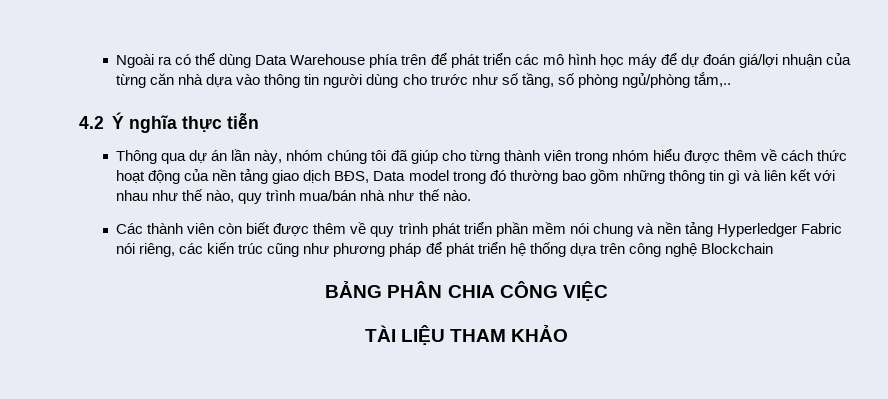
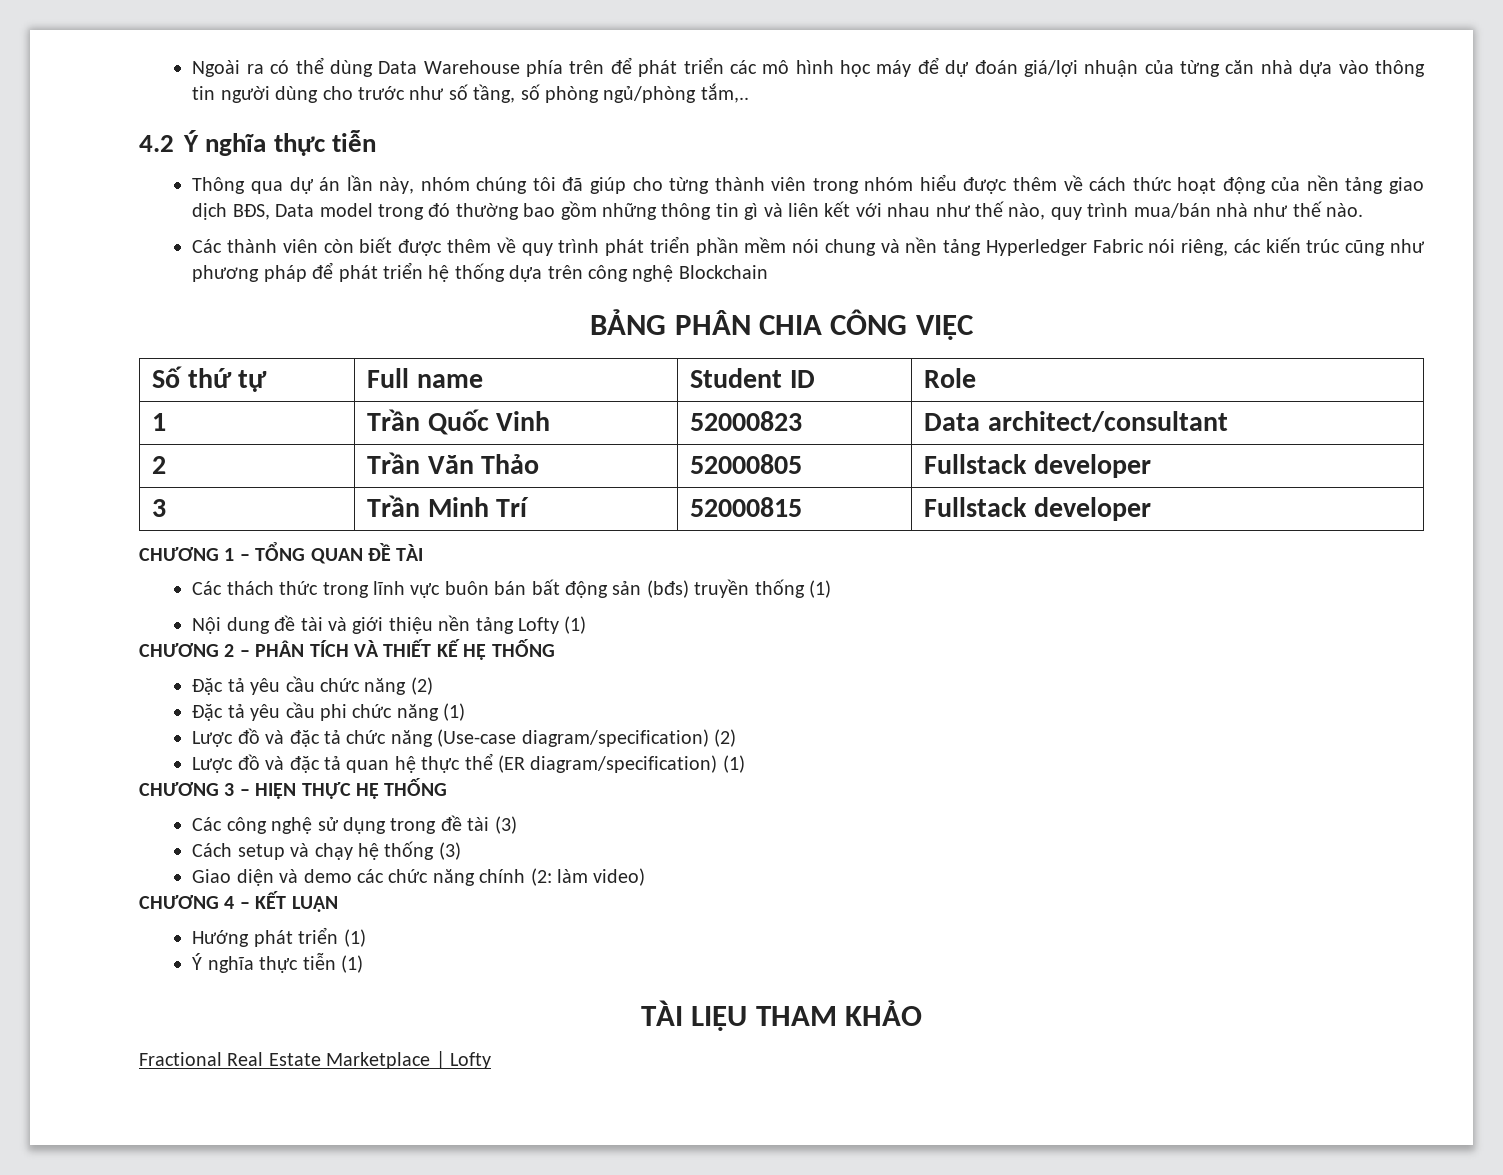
[364,325,569,345] // TÀI LIỆU THAM KHẢO -> [152,366,268,392] [367,368,483,388] [690,368,815,388] [924,368,977,388] [152,413,167,431] [367,409,551,435] [690,411,803,431] [924,411,1228,432] [152,456,167,474] [367,452,540,474] [690,454,803,474] [924,454,1151,478] [152,499,167,517] [367,495,530,517] [690,497,803,517] [924,497,1151,521] [139,542,424,564] [192,579,832,598] [192,615,587,634] [139,639,555,660] [192,676,433,695] [192,702,466,721] [192,728,737,747] [192,753,745,773] [139,778,448,799] [192,815,517,834] [192,841,461,860] [192,868,646,886] [139,891,338,912] [192,927,366,947] [192,953,364,973] [640,1000,923,1031] [139,1051,491,1069] // Số thứ tự | Full name | Student ID | Role // 1 | Trần Quốc Vinh | 52000823 | Data architect/consultant // 2 | Trần Văn Thảo | 52000805 | Fullstack developer // 3 | Trần Minh Trí | 52000815 | Fullstack developer // CHƯƠNG 1 – TỔNG QUAN ĐỀ TÀI // Các thách thức trong lĩnh vực buôn bán bất động sản (bđs) truyền thống (1) // Nội dung đề tài và giới thiệu nền tảng Lofty (1) // CHƯƠNG 2 – PHÂN TÍCH VÀ THIẾT KẾ HỆ THỐNG // Đặc tả yêu cầu chức năng (2) // Đặc tả yêu cầu phi chức năng (1) // Lược đồ và đặc tả chức năng (Use-case diagram/specification) (2) // Lược đồ và đặc tả quan hệ thực thể (ER diagram/specification) (1) // CHƯƠNG 3 – HIỆN THỰC HỆ THỐNG // Các công nghệ sử dụng trong đề tài (3) // Cách setup và chạy hệ thống (3) // Giao diện và demo các chức năng chính (2: làm video) // CHƯƠNG 4 – KẾT LUẬN // Hướng phát triển (1) // Ý nghĩa thực tiễn (1) // TÀI LIỆU THAM KHẢO // Fractional Real Estate Marketplace | Lofty

